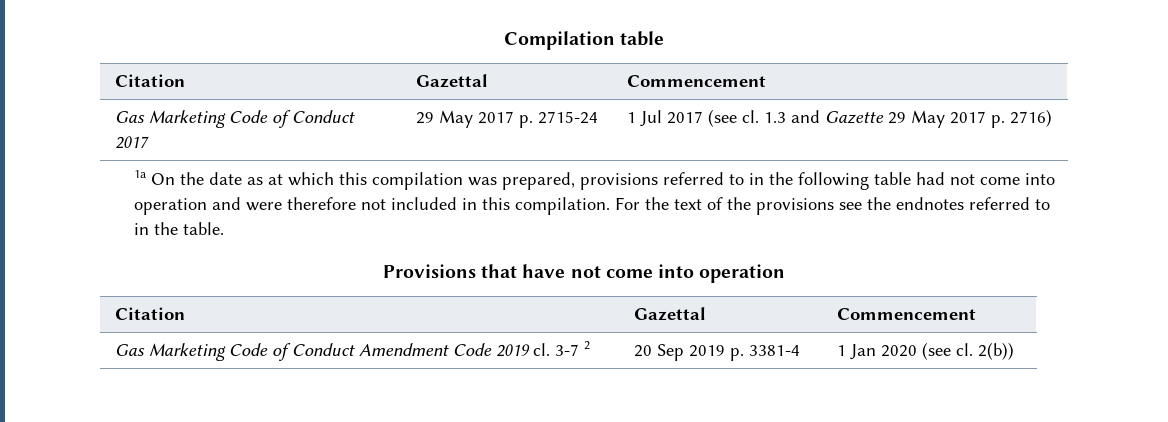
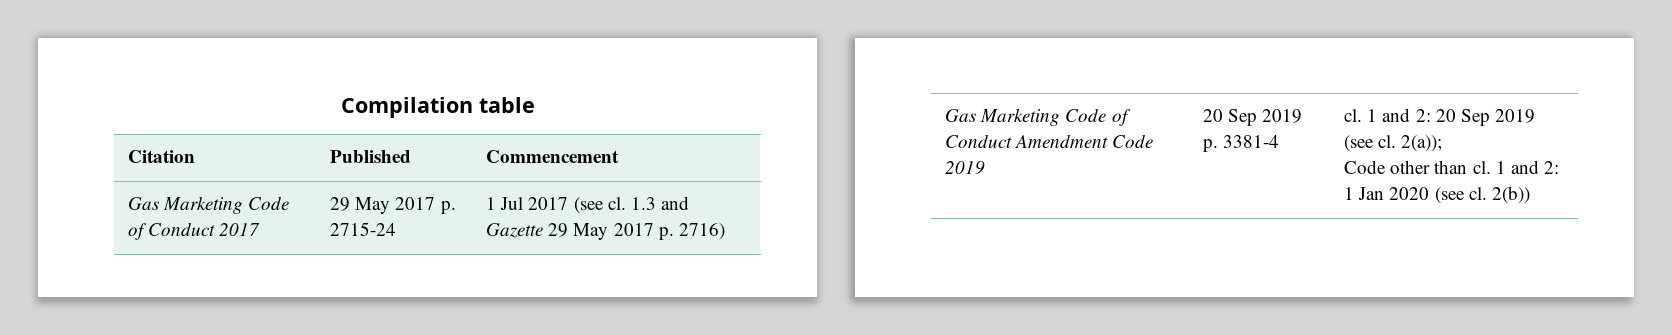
[415,74,488,88] Gazettal -> [330,150,412,163] Published
[133,170,1055,190] [133,197,1050,215] [133,222,224,235] [382,264,786,283] [114,307,185,320] [633,307,706,321] [836,308,976,320] // 1a On the date as at which this compilation was prepared, provisions referred to in the following table had not come into operation and were therefore not included in this compilation. For the text of the provisions see the endnotes referred to in the table. // Provisions that have not come into operation // Citation | Gazettal | Commencement -> (725, 231) none
[532,341,590,356] cl. 3-7 2 -> (986, 167) none
(800, 350) none -> [1344,108,1535,126] [1344,135,1443,152] [1344,160,1559,174] cl. 1 and 2: 20 Sep 2019 (see cl. 2(a)); // Code other than cl. 1 and 2:

